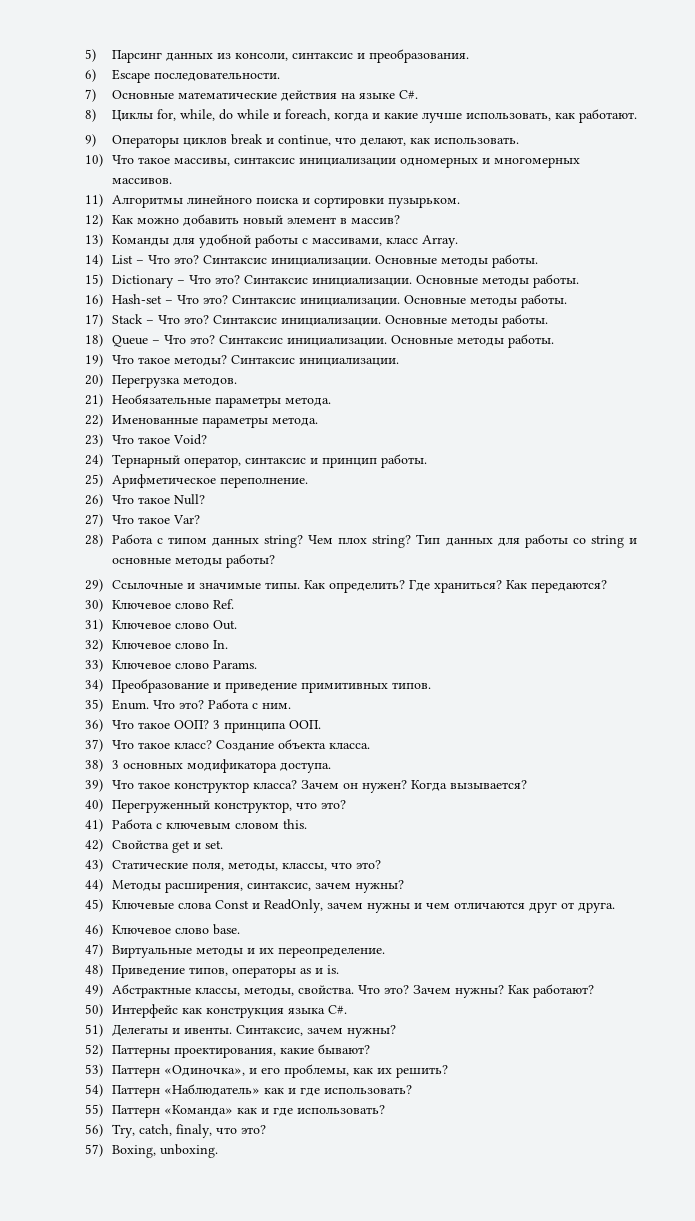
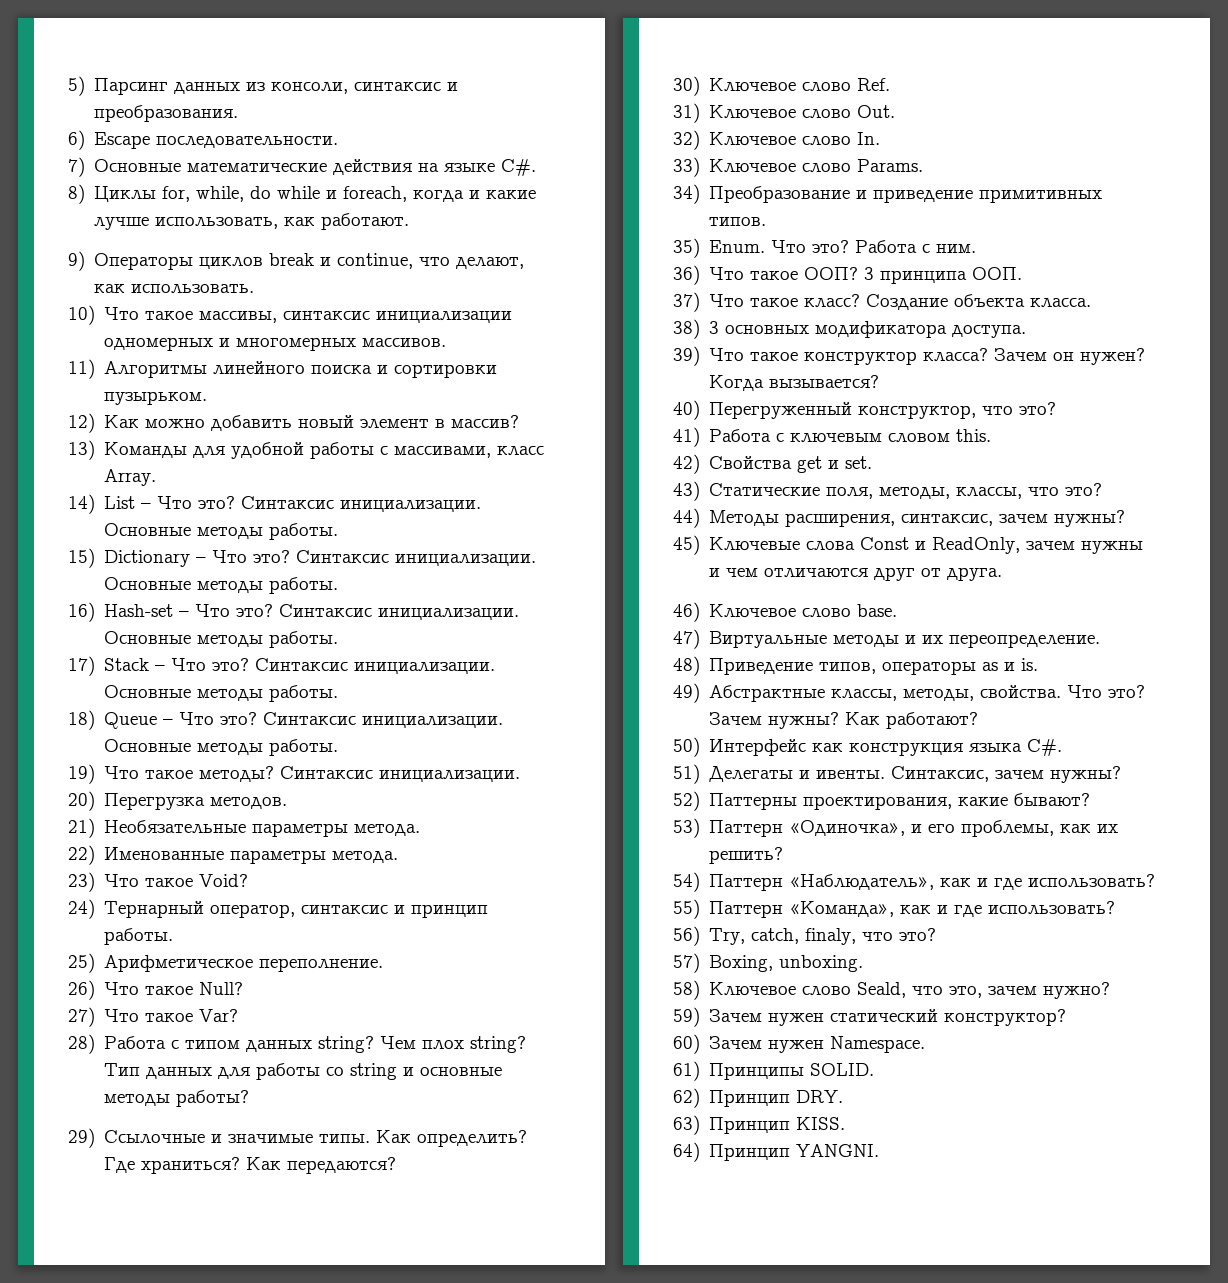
[163,1084,260,1096] «Наблюдатель» -> [789,874,935,890] «Наблюдатель»,
[163,1105,233,1116] «Команда» -> [789,901,895,917] «Команда»,
(218, 1151) none -> [672,980,1111,1000] [672,1007,1067,1027] [672,1034,926,1054] [672,1061,875,1081] [672,1088,844,1108] [672,1115,846,1135] [672,1142,880,1162] // 58) Ключевое слово Seald, что это, зачем нужно? // 59) Зачем нужен статический конструктор? // 60) Зачем нужен Namespace. // 61) Принципы SOLID. // 62) Принцип DRY. // 63) Принцип KISS. // 64) Принцип YANGNI.

